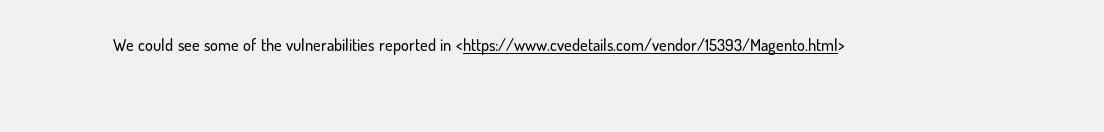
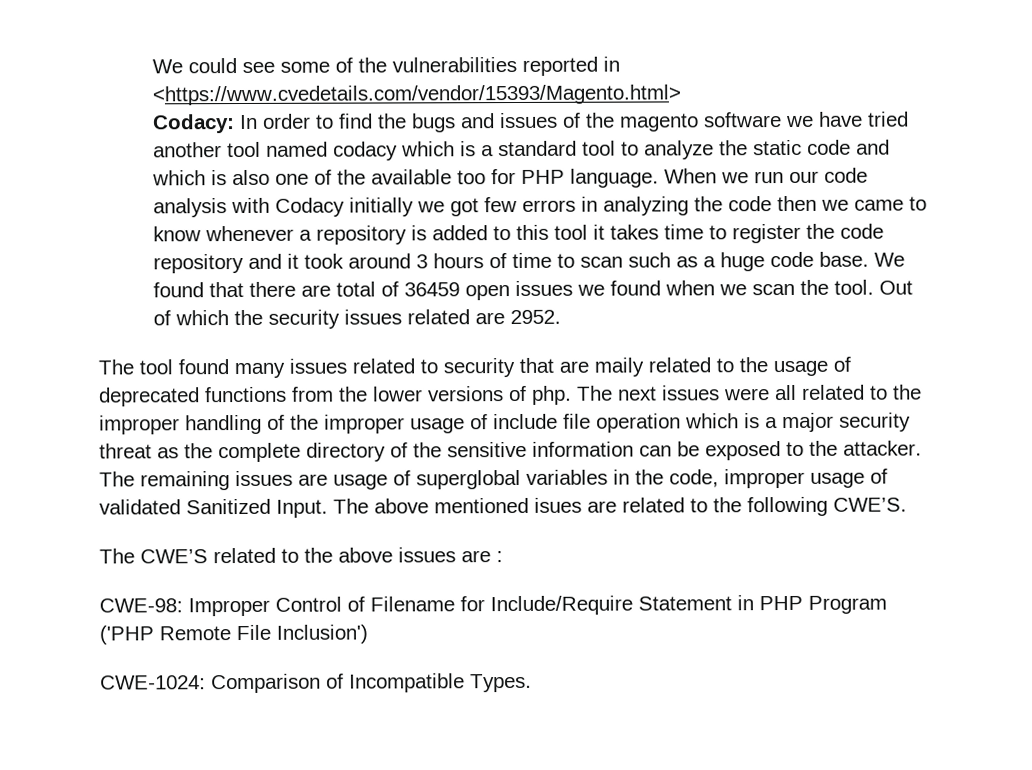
(845, 46) none -> [153,111,910,134] [153,139,891,161] [152,167,869,188] [153,195,928,218] [153,223,885,245] [153,251,906,274] [153,279,914,301] [153,309,562,329] [98,356,851,379] [99,384,922,407] [99,412,911,435] [99,440,922,463] [99,468,888,491] [99,496,907,518] [99,547,503,564] [99,595,887,617] [99,624,368,645] [100,673,532,694] // Codacy: In order to find the bugs and issues of the magento software we have tried another tool named codacy which is a standard tool to analyze the static code and which is also one of the available too for PHP language. When we run our code analysis with Codacy initially we got few errors in analyzing the code then we came to know whenever a repository is added to this tool it takes time to register the code repository and it took around 3 hours of time to scan such as a huge code base. We found that there are total of 36459 open issues we found when we scan the tool. Out of which the security issues related are 2952. // The tool found many issues related to security that are maily related to the usage of deprecated functions from the lower versions of php. The next issues were all related to the improper handling of the improper usage of include file operation which is a major security threat as the complete directory of the sensitive information can be exposed to the attacker. The remaining issues are usage of superglobal variables in the code, improper usage of validated Sanitized Input. The above mentioned isues are related to the following CWE’S. // The CWE’S related to the above issues are : // CWE-98: Improper Control of Filename for Include/Require Statement in PHP Program ('PHP Remote File Inclusion') // CWE-1024: Comparison of Incompatible Types.

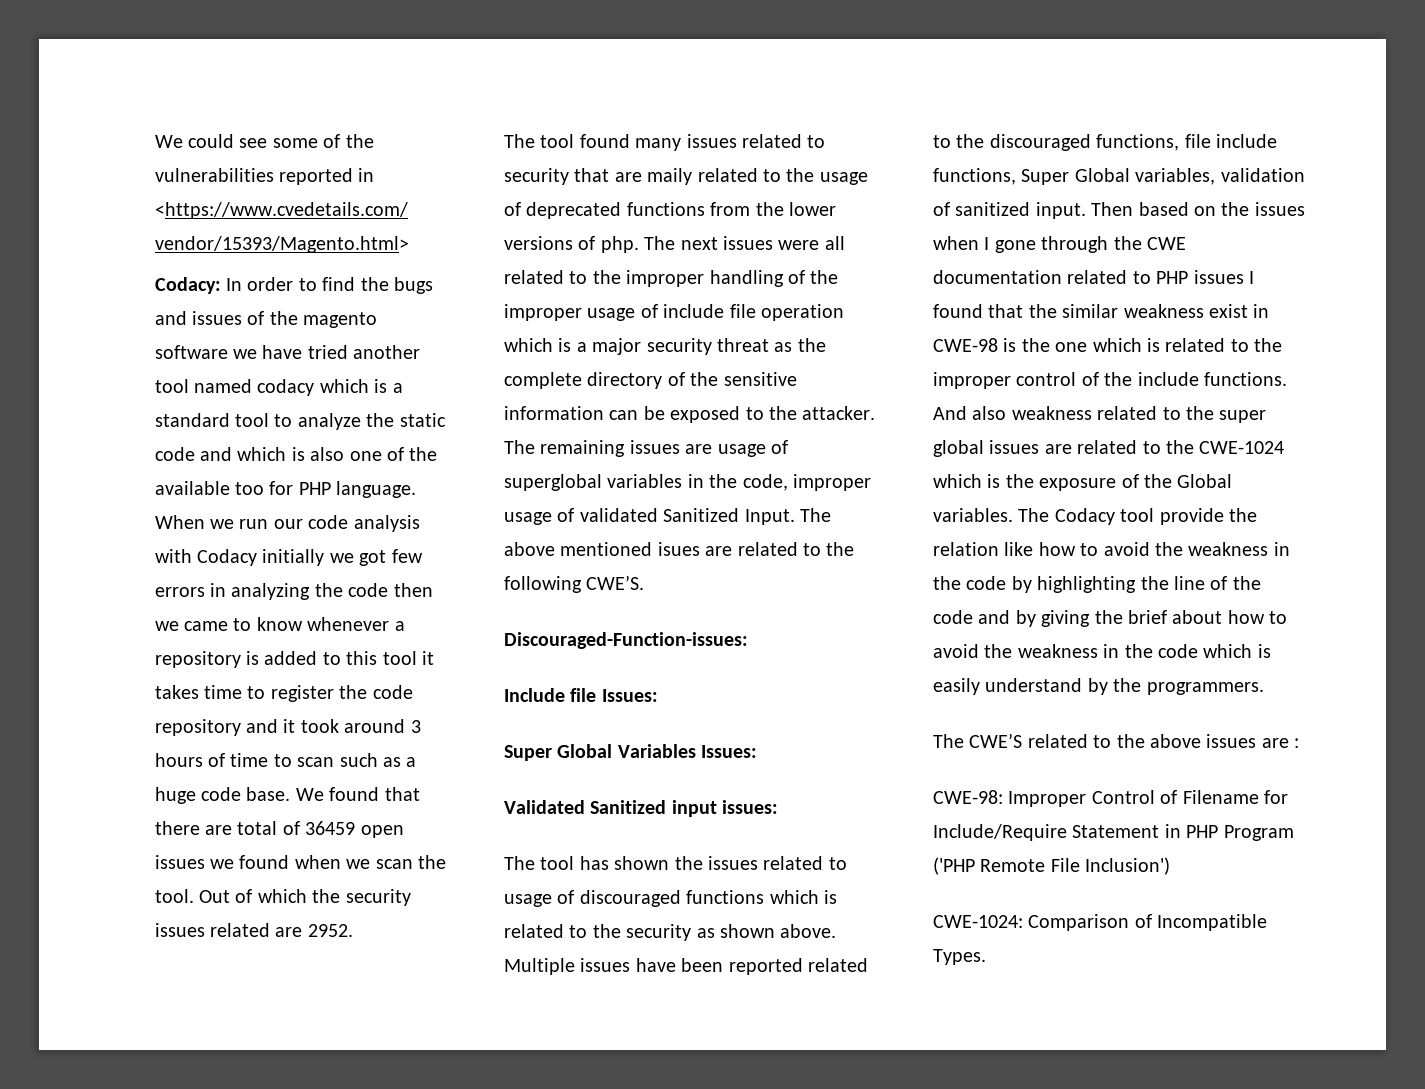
(907, 504) none -> [504,632,748,649] [504,688,658,702] [504,744,758,761] [504,800,779,817] [504,856,847,870] [504,890,837,907] [504,924,837,941] [504,958,868,975] [933,134,1277,151] [933,168,1305,185] [933,202,1305,219] [933,236,1186,253] [933,270,1254,284] [933,304,1270,318] [933,338,1283,352] [933,372,1287,389] [933,406,1267,423] [933,440,1285,457] [933,474,1233,491] [933,508,1257,525] [933,542,1290,556] [933,576,1261,593] [933,610,1288,627] [933,644,1271,658] [933,678,1264,695] // Discouraged-Function-issues: // Include file Issues: // Super Global Variables Issues: // Validated Sanitized input issues: // The tool has shown the issues related to usage of discouraged functions which is related to the security as shown above. Multiple issues have been reported related to the discouraged functions, file include functions, Super Global variables, validation of sanitized input. Then based on the issues when I gone through the CWE documentation related to PHP issues I found that the similar weakness exist in CWE-98 is the one which is related to the improper control of the include functions. And also weakness related to the super global issues are related to the CWE-1024 which is the exposure of the Global variables. The Codacy tool provide the relation like how to avoid the weakness in the code by highlighting the line of the code and by giving the brief about how to avoid the weakness in the code which is easily understand by the programmers.

